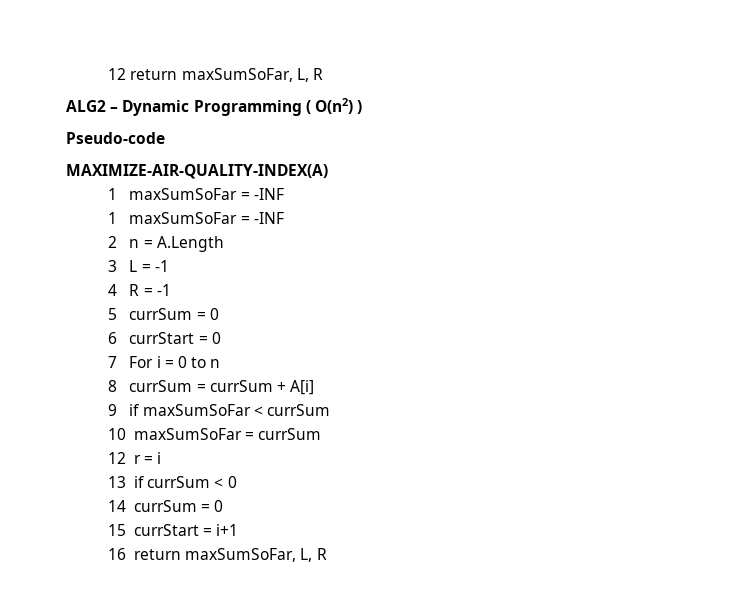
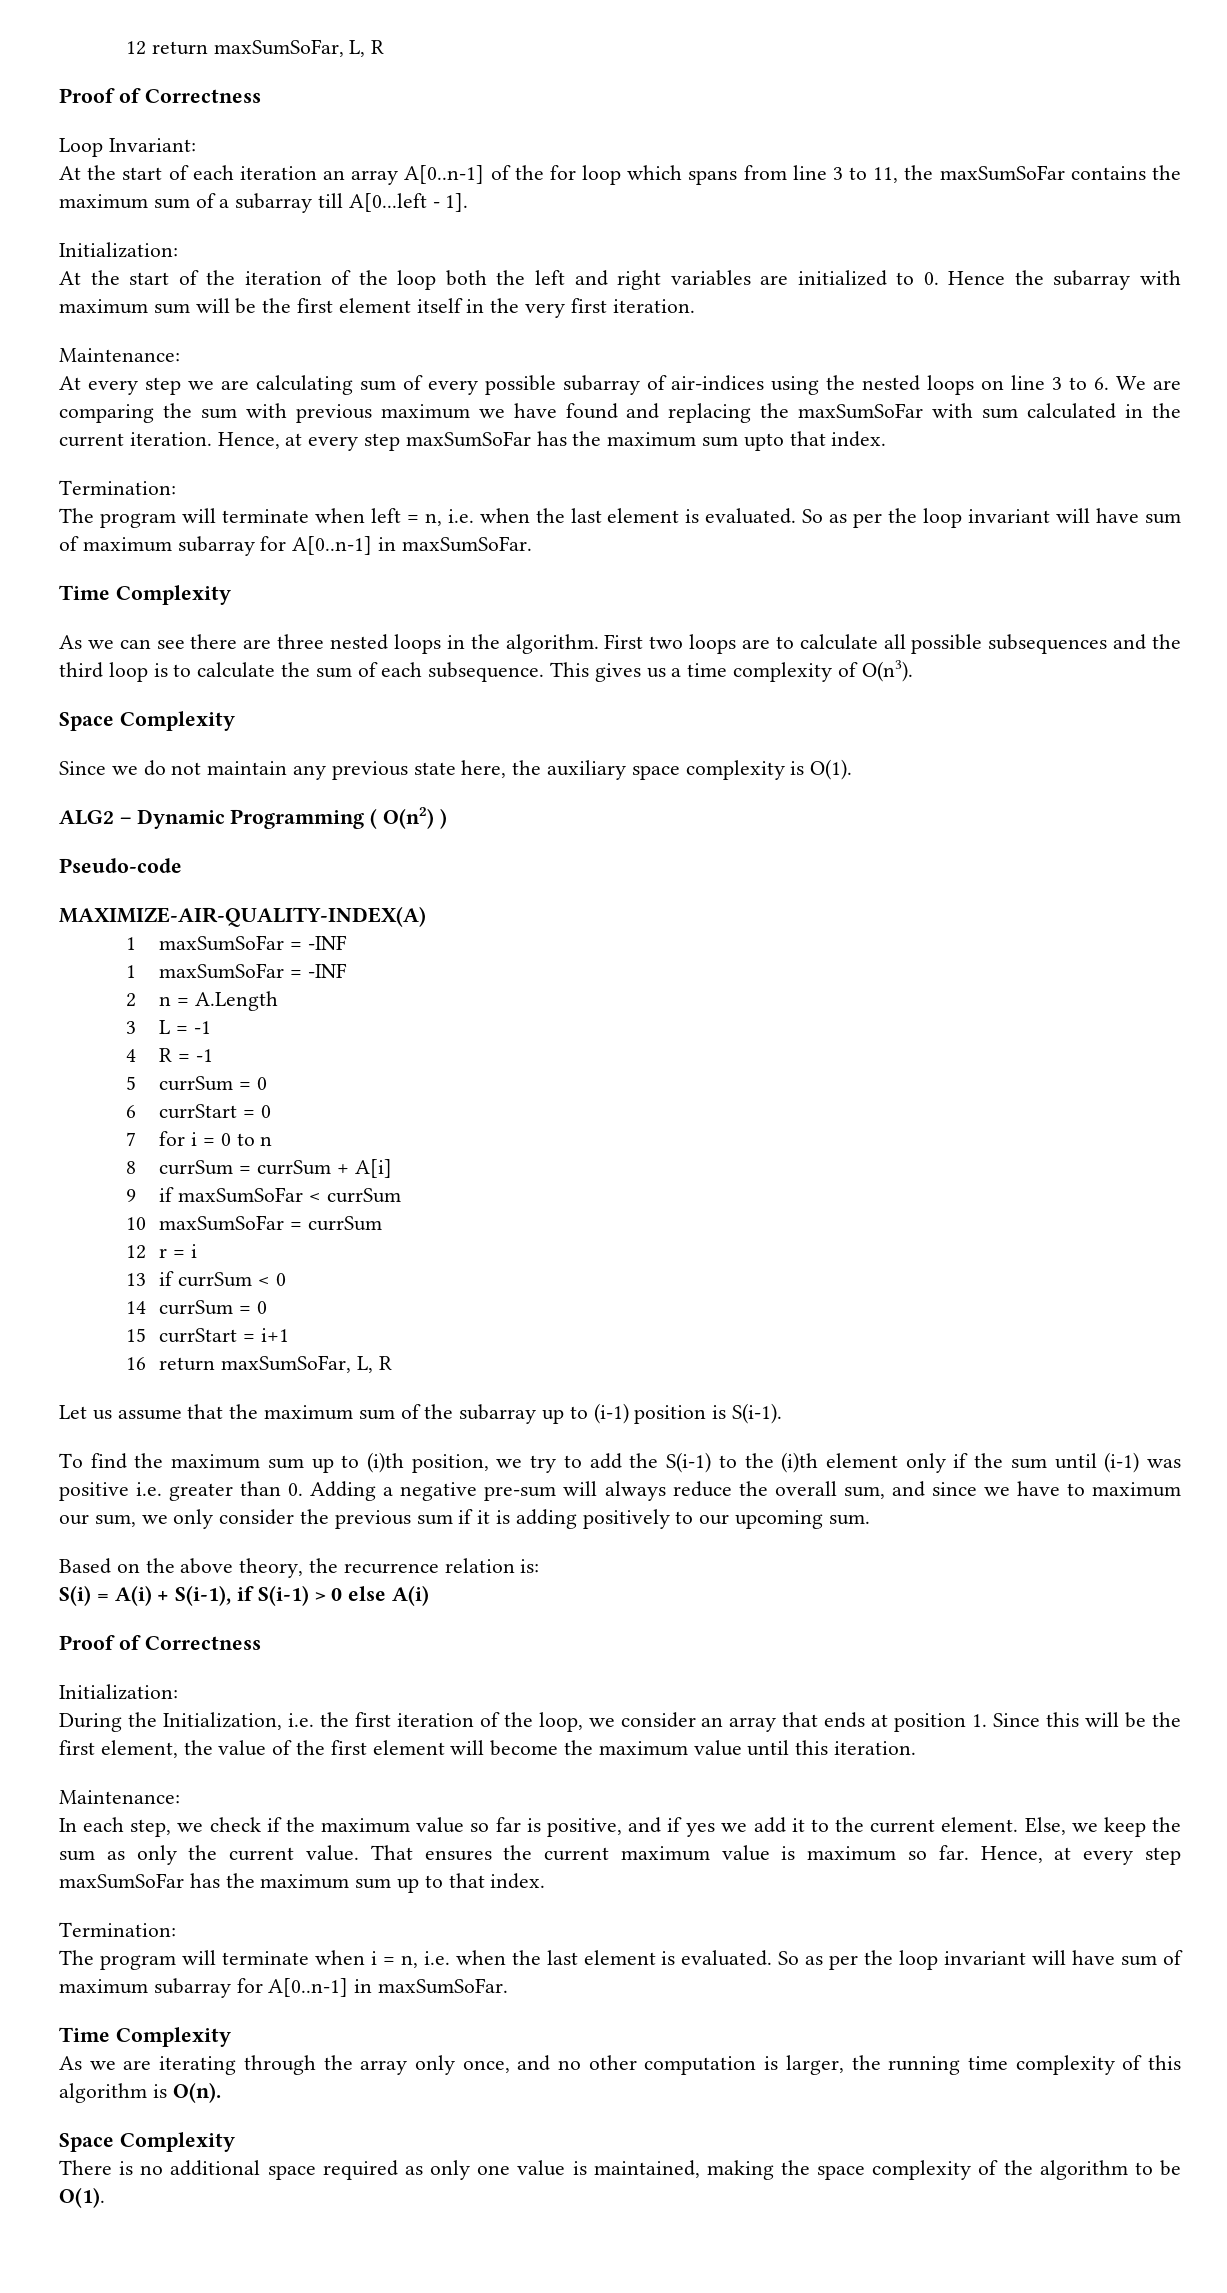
(323, 74) none -> [59,88,261,103] [59,138,196,157] [59,165,1181,185] [59,193,469,213] [59,242,178,258] [59,270,1181,290] [59,298,695,318] [59,348,180,362] [59,375,1181,395] [59,403,1182,423] [59,431,887,451] [59,480,176,495] [59,508,1181,528] [59,536,532,556] [59,585,231,605] [59,634,1181,654] [59,660,913,682] [59,711,235,731] [59,759,853,780] // Proof of Correctness // Loop Invariant: // At the start of each iteration an array A[0..n-1] of the for loop which spans from line 3 to 11, the maxSumSoFar contains the maximum sum of a subarray till A[0...left - 1]. // Initialization: // At the start of the iteration of the loop both the left and right variables are initialized to 0. Hence the subarray with maximum sum will be the first element itself in the very first iteration. // Maintenance: // At every step we are calculating sum of every possible subarray of air-indices using the nested loops on line 3 to 6. We are comparing the sum with previous maximum we have found and replacing the maxSumSoFar with sum calculated in the current iteration. Hence, at every step maxSumSoFar has the maximum sum upto that index. // Termination: // The program will terminate when left = n, i.e. when the last element is evaluated. So as per the loop invariant will have sum of maximum subarray for A[0..n-1] in maxSumSoFar. // Time Complexity // As we can see there are three nested loops in the algorithm. First two loops are to calculate all possible subsequences and the third loop is to calculate the sum of each subsequence. This gives us a time complexity of O(n3). // Space Complexity // Since we do not maintain any previous state here, the auxiliary space complexity is O(1).
[129,356,154,368] For -> [159,1131,186,1146] for
(327, 554) none -> [59,1403,783,1424] [59,1452,1182,1473] [59,1481,1181,1501] [59,1509,870,1529] [59,1558,540,1578] [59,1585,430,1606] [59,1635,261,1650] [59,1684,178,1700] [59,1712,1181,1732] [59,1740,917,1758] [59,1790,180,1804] [59,1817,1182,1837] [59,1845,1181,1865] [59,1873,546,1893] [59,1922,176,1937] [59,1950,1183,1970] [59,1978,509,1998] [59,2027,231,2047] [59,2055,1182,2075] [59,2082,221,2103] [59,2132,235,2152] [59,2160,1181,2180] [59,2187,105,2208] // Let us assume that the maximum sum of the subarray up to (i-1) position is S(i-1). // To find the maximum sum up to (i)th position, we try to add the S(i-1) to the (i)th element only if the sum until (i-1) was positive i.e. greater than 0. Adding a negative pre-sum will always reduce the overall sum, and since we have to maximum our sum, we only consider the previous sum if it is adding positively to our upcoming sum. // Based on the above theory, the recurrence relation is: // S(i) = A(i) + S(i-1), if S(i-1) > 0 else A(i) // Proof of Correctness // Initialization: // During the Initialization, i.e. the first iteration of the loop, we consider an array that ends at position 1. Since this will be the first element, the value of the first element will become the maximum value until this iteration. // Maintenance: // In each step, we check if the maximum value so far is positive, and if yes we add it to the current element. Else, we keep the sum as only the current value. That ensures the current maximum value is maximum so far. Hence, at every step maxSumSoFar has the maximum sum up to that index. // Termination: // The program will terminate when i = n, i.e. when the last element is evaluated. So as per the loop invariant will have sum of maximum subarray for A[0..n-1] in maxSumSoFar. // Time Complexity // As we are iterating through the array only once, and no other computation is larger, the running time complexity of this algorithm is O(n). // Space Complexity // There is no additional space required as only one value is maintained, making the space complexity of the algorithm to be O(1).

